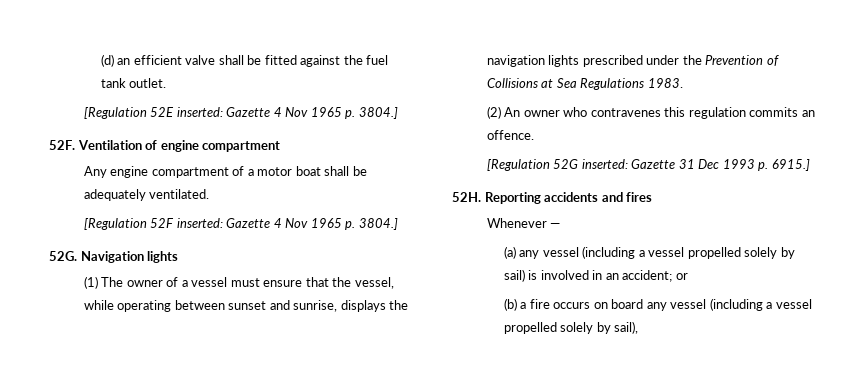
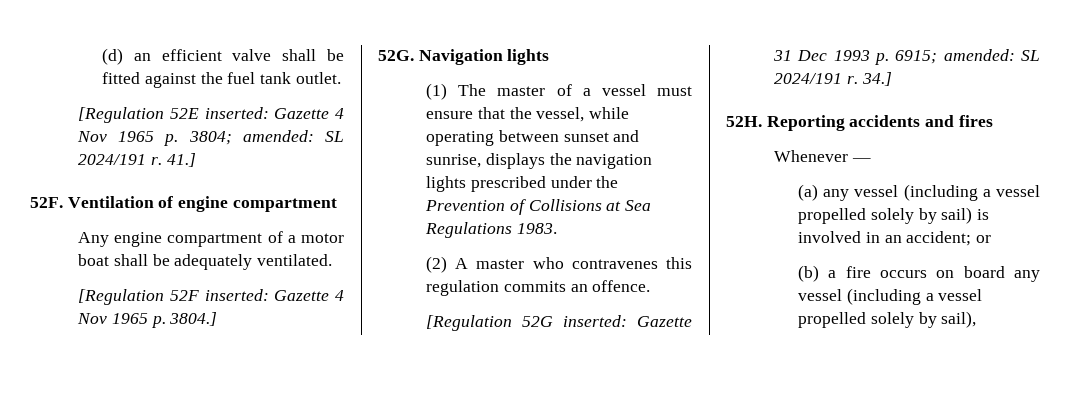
[358,107,398,119] 3804.] -> [188,130,344,145] [78,153,196,167] 3804; amended: SL 2024/191 r. 41.]
[126,280,163,287] owner -> [497,86,546,96] master
[504,107,560,117] An owner -> [455,258,525,269] A master
[771,159,810,171] 6915.] -> [895,49,1040,64] [774,72,892,86] 6915; amended: SL 2024/191 r. 34.]

